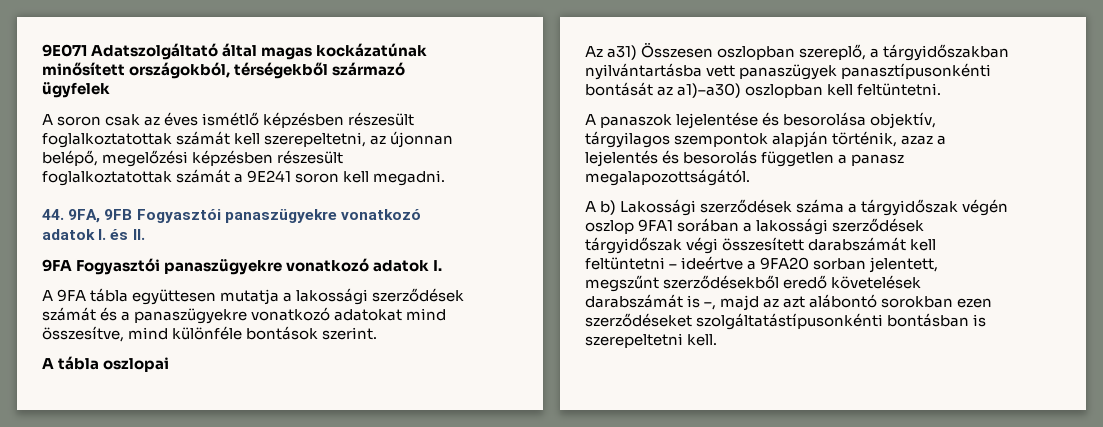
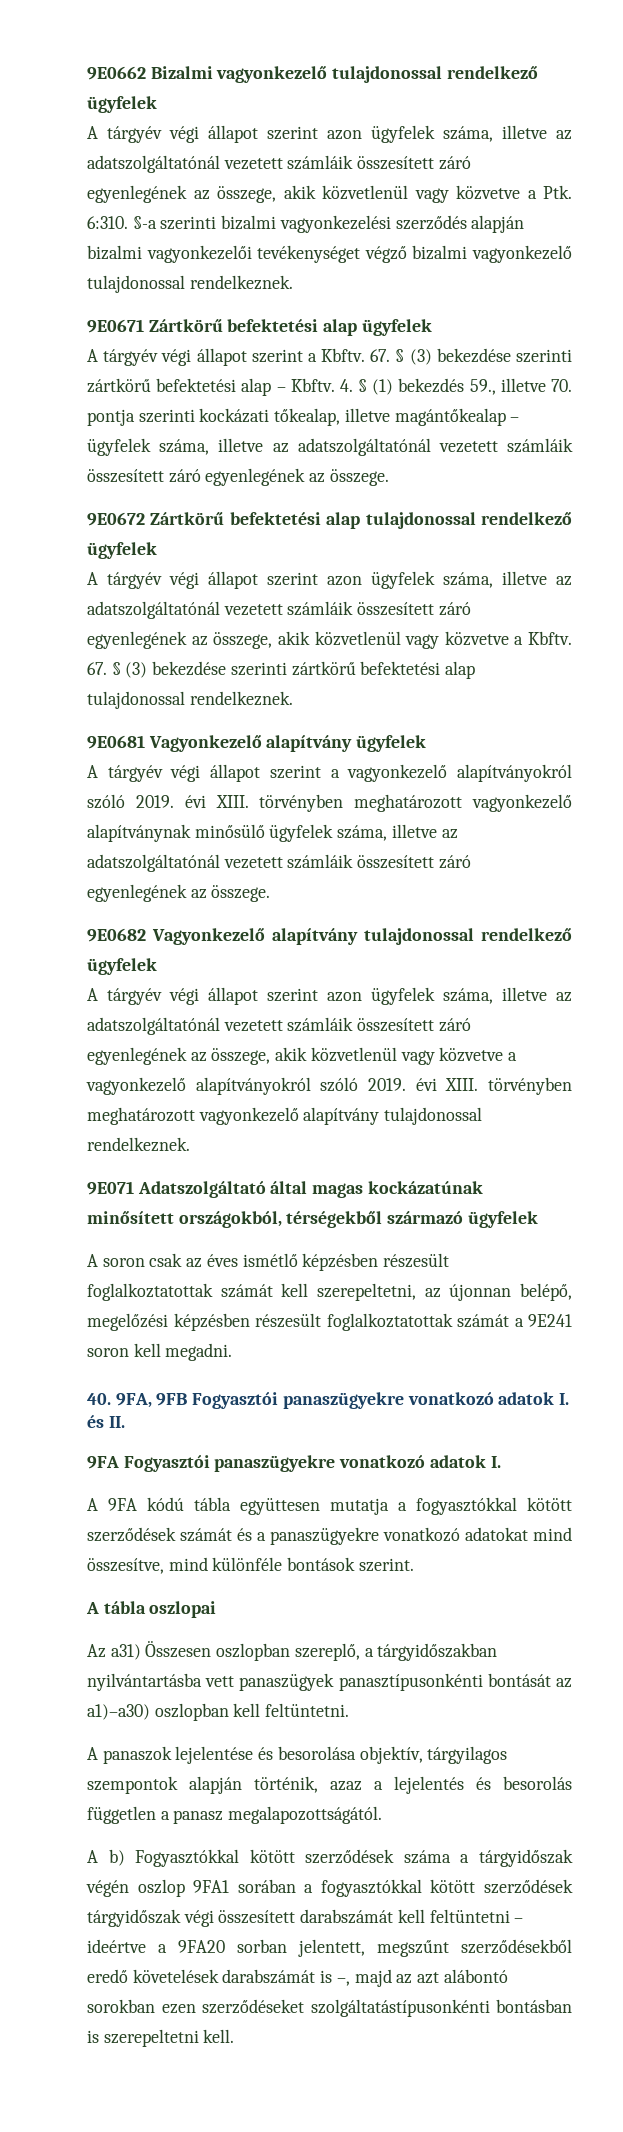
(42, 50) none -> [87,66,538,83] [87,96,157,113] [87,125,572,143] [87,155,471,173] [87,185,572,203] [87,215,525,233] [87,245,572,263] [87,275,293,293] [87,319,432,336] [87,348,572,366] [87,378,572,396] [87,408,520,426] [87,438,573,456] [87,468,389,486] [87,512,572,529] [87,542,157,559] [87,571,572,589] [87,601,471,619] [87,631,572,649] [87,661,476,679] [87,691,293,709] [87,735,427,752] [87,764,572,782] [87,794,572,812] [87,824,458,842] [87,854,471,872] [87,884,271,902] [87,928,572,945] [87,958,157,975] [87,987,572,1005] [87,1017,471,1035] [87,1047,518,1065] [86,1077,572,1095] [87,1107,483,1125] [87,1137,190,1152] 9E0662 Bizalmi vagyonkezelő tulajdonossal rendelkező ügyfelek // A tárgyév végi állapot szerint azon ügyfelek száma, illetve az adatszolgáltatónál vezetett számláik összesített záró egyenlegének az összege, akik közvetlenül vagy közvetve a Ptk. 6:310. §-a szerinti bizalmi vagyonkezelési szerződés alapján bizalmi vagyonkezelői tevékenységet végző bizalmi vagyonkezelő tulajdonossal rendelkeznek. // 9E0671 Zártkörű befektetési alap ügyfelek // A tárgyév végi állapot szerint a Kbftv. 67. § (3) bekezdése szerinti zártkörű befektetési alap – Kbftv. 4. § (1) bekezdés 59., illetve 70. pontja szerinti kockázati tőkealap, illetve magántőkealap – ügyfelek száma, illetve az adatszolgáltatónál vezetett számláik összesített záró egyenlegének az összege. // 9E0672 Zártkörű befektetési alap tulajdonossal rendelkező ügyfelek // A tárgyév végi állapot szerint azon ügyfelek száma, illetve az adatszolgáltatónál vezetett számláik összesített záró egyenlegének az összege, akik közvetlenül vagy közvetve a Kbftv. 67. § (3) bekezdése szerinti zártkörű befektetési alap tulajdonossal rendelkeznek. // 9E0681 Vagyonkezelő alapítvány ügyfelek // A tárgyév végi állapot szerint a vagyonkezelő alapítványokról szóló 2019. évi XIII. törvényben meghatározott vagyonkezelő alapítványnak minősülő ügyfelek száma, illetve az adatszolgáltatónál vezetett számláik összesített záró egyenlegének az összege. // 9E0682 Vagyonkezelő alapítvány tulajdonossal rendelkező ügyfelek // A tárgyév végi állapot szerint azon ügyfelek száma, illetve az adatszolgáltatónál vezetett számláik összesített záró egyenlegének az összege, akik közvetlenül vagy közvetve a vagyonkezelő alapítványokról szóló 2019. évi XIII. törvényben meghatározott vagyonkezelő alapítvány tulajdonossal rendelkeznek. //
[42,209,64,220] 44. -> [87,1393,111,1405] 40.
(87, 295) none -> [147,1497,184,1511] kódú
[296,288,369,305] lakossági -> [416,1497,572,1515] fogyasztókkal kötött
[620,199,697,216] Lakossági -> [135,1849,295,1867] Fogyasztókkal kötött
[756,218,829,235] lakossági -> [320,1879,476,1897] fogyasztókkal kötött

